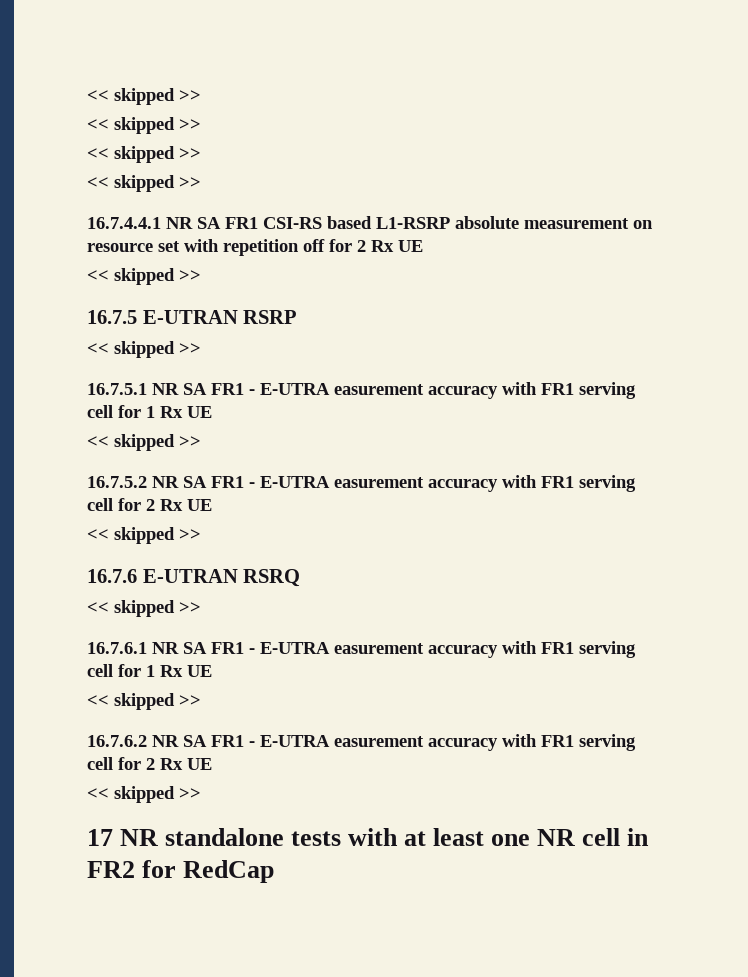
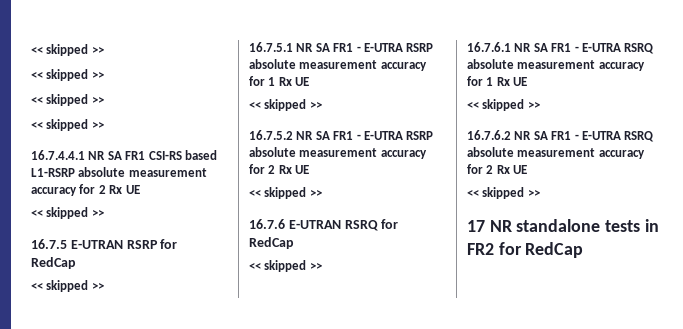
[633,220,653,229] [87,239,325,256] on resource set with repetition off -> [31,187,77,196] accuracy
(298, 317) none -> [160,239,178,249] [31,257,76,269] for RedCap
[334,382,636,399] [87,405,113,418] easurement accuracy with FR1 serving cell -> [406,43,434,52] [249,59,427,71] RSRP absolute measurement accuracy
[334,475,636,492] [87,498,113,511] easurement accuracy with FR1 serving cell -> [406,131,434,140] [249,147,427,159] RSRP absolute measurement accuracy
(301, 578) none -> [381,219,399,229] [249,237,294,249] for RedCap
[334,641,636,658] [87,664,113,677] easurement accuracy with FR1 serving cell -> [624,43,655,54] [467,59,645,71] RSRQ absolute measurement accuracy
[334,734,636,751] [87,757,113,770] easurement accuracy with FR1 serving cell -> [624,131,655,142] [467,147,645,159] RSRQ absolute measurement accuracy
[348,828,621,846] with at least one NR cell -> (641, 226) none

